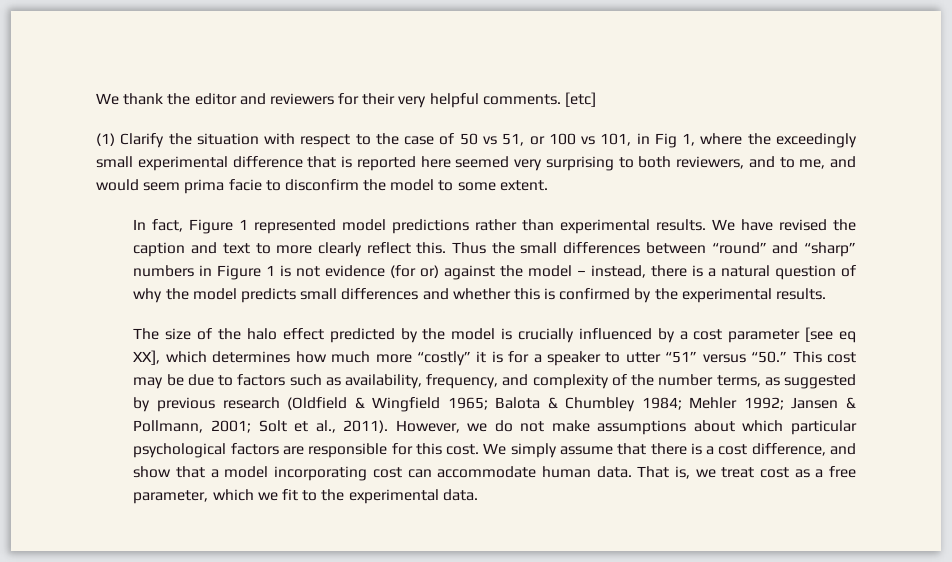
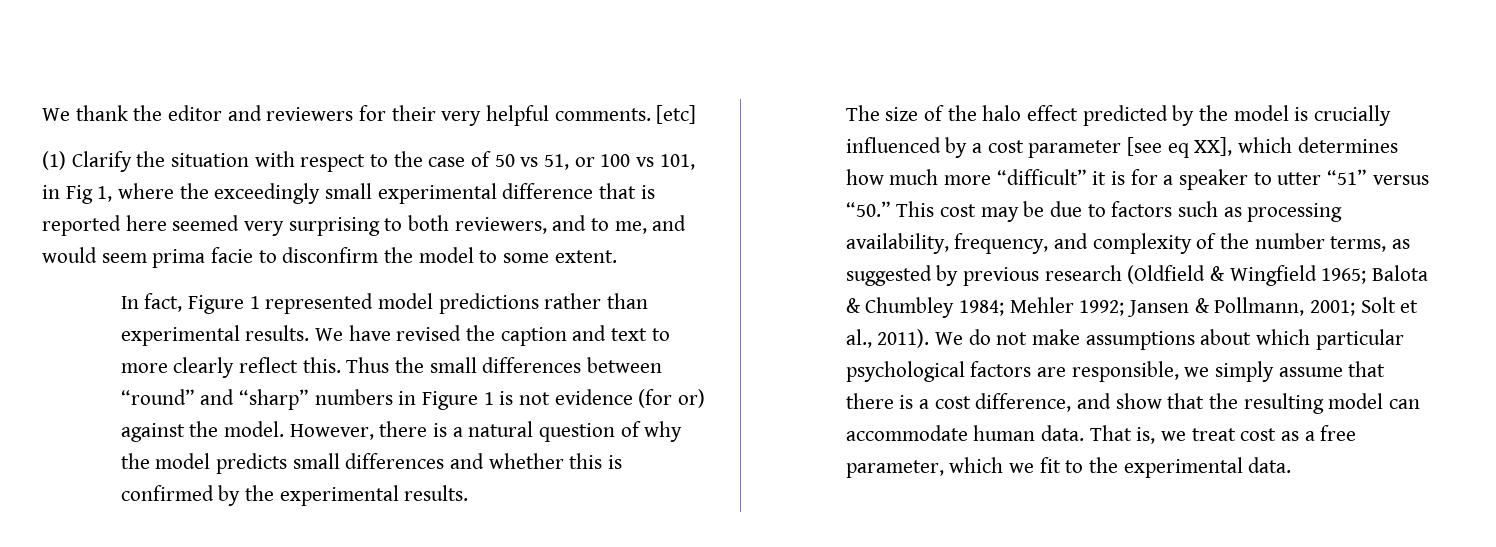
[528,265,647,278] model – instead, -> [223,421,374,440] model. However,
[416,351,471,366] “costly” -> [996,169,1087,185] “difficult”
(341, 381) none -> [1247,203,1343,222] processing
[395,420,488,433] However, we -> [934,332,963,345] We
[308,443,507,458] responsible for this cost. We -> [1071,361,1210,382] responsible, we
[210,466,402,481] a model incorporating cost -> [1208,393,1384,414] the resulting model

